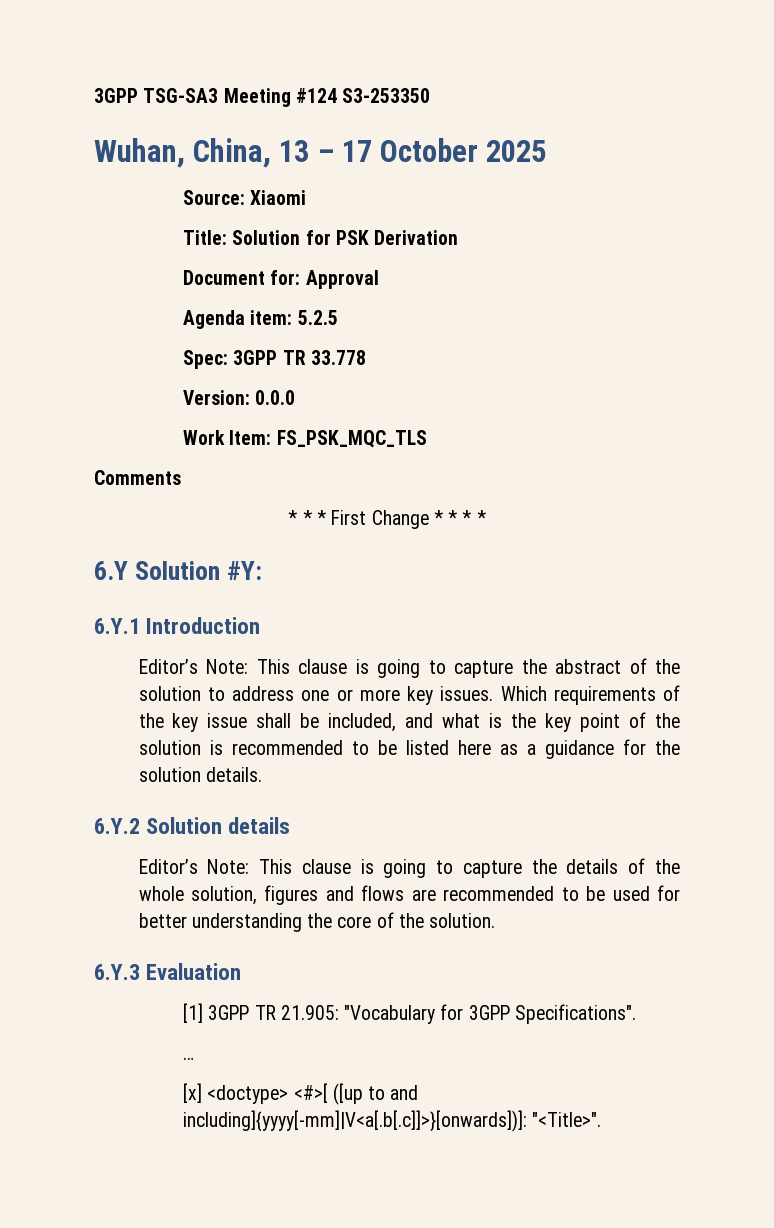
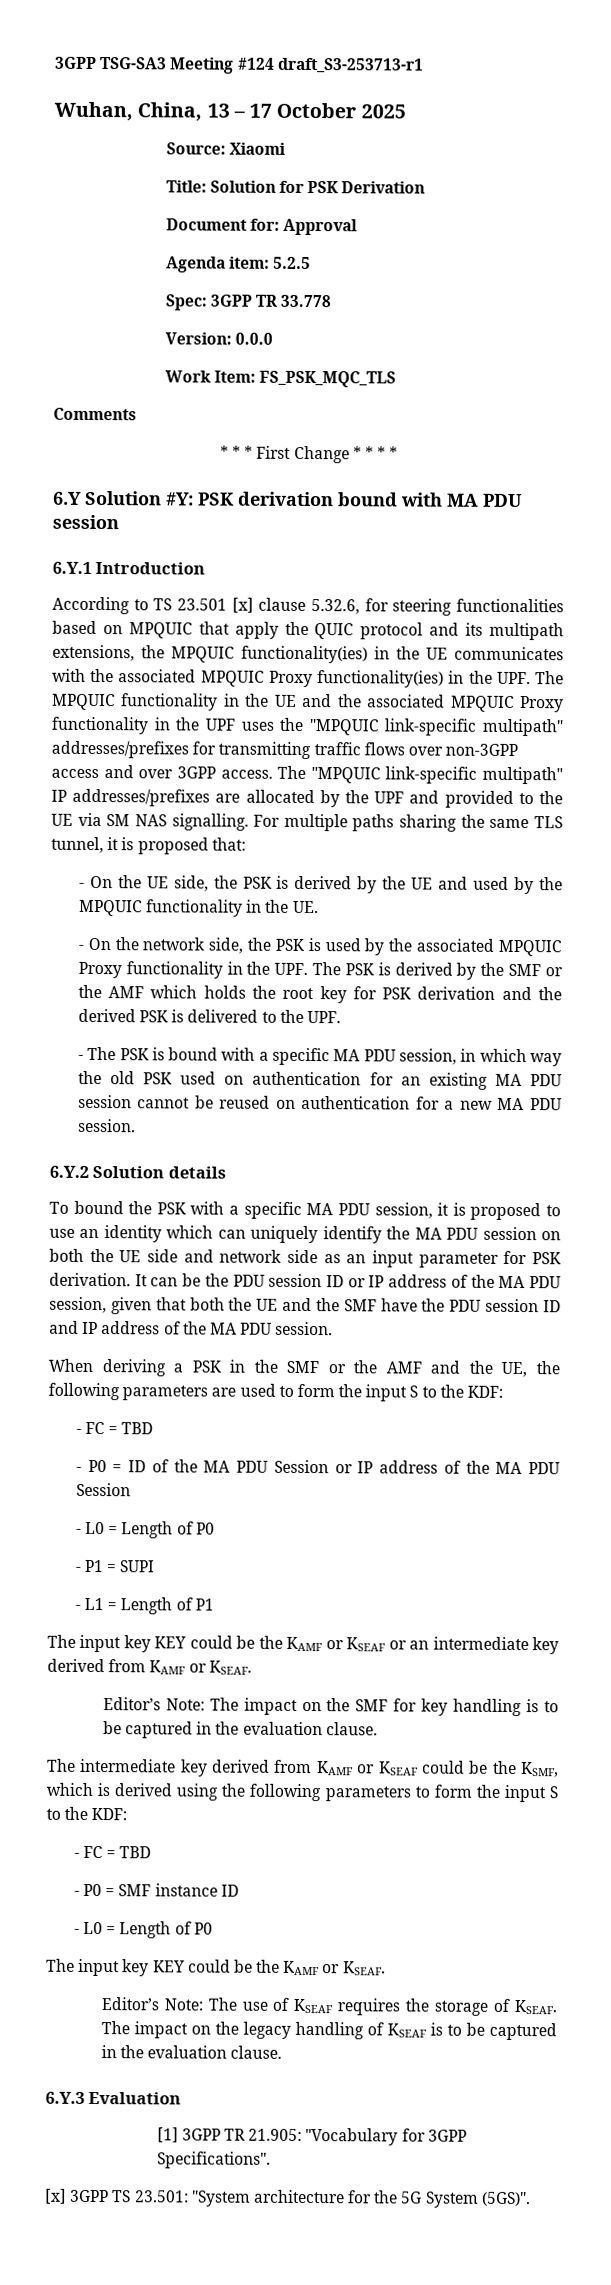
[342,88,431,103] S3-253350 -> [277,57,424,74] draft_S3-253713-r1
[94,617,261,634] [138,658,680,678] [138,685,680,705] [138,712,680,732] [138,739,680,759] [138,767,262,782] [94,817,291,834] [138,858,680,878] [138,885,680,905] [138,912,496,932] // 6.Y.1 Introduction // Editor’s Note: This clause is going to capture the abstract of the solution to address one or more key issues. Which requirements of the key issue shall be included, and what is the key point of the solution is recommended to be listed here as a guidance for the solution details. // 6.Y.2 Solution details // Editor’s Note: This clause is going to capture the details of the whole solution, figures and flows are recommended to be used for better understanding the core of the solution. -> [198,491,523,508] [52,514,119,530] [52,561,206,575] [52,596,564,616] [52,620,564,641] [52,644,564,664] [52,668,564,688] [52,693,565,713] [51,716,563,737] [51,740,519,760] [51,765,563,785] [51,788,563,808] [51,812,563,832] [51,836,246,855] [78,875,563,895] [78,899,319,917] [77,937,563,957] [77,961,564,980] [77,984,562,1004] [77,1008,342,1024] [77,1046,562,1067] [77,1070,562,1090] [77,1094,562,1111] [77,1118,136,1133] [49,1165,226,1179] [49,1200,562,1221] [49,1225,561,1244] [49,1248,563,1268] [49,1272,562,1289] [49,1296,562,1315] [49,1320,334,1336] [48,1358,561,1378] [48,1382,504,1402] [75,1421,154,1435] [75,1459,560,1475] [75,1482,131,1497] [75,1521,215,1539] [74,1559,156,1573] [74,1597,214,1615] [47,1634,559,1655] [47,1658,252,1675] [102,1697,559,1717] [102,1721,378,1739] [47,1758,560,1778] [46,1782,558,1803] [46,1806,128,1821] [73,1845,152,1859] [73,1883,239,1897] [73,1921,213,1939] [46,1958,386,1977] [100,1997,557,2016] [100,2021,558,2041] [100,2045,283,2059] PSK derivation bound with MA PDU session // 6.Y.1 Introduction // According to TS 23.501 [x] clause 5.32.6, for steering functionalities based on MPQUIC that apply the QUIC protocol and its multipath extensions, the MPQUIC functionality(ies) in the UE communicates with the associated MPQUIC Proxy functionality(ies) in the UPF. The MPQUIC functionality in the UE and the associated MPQUIC Proxy functionality in the UPF uses the "MPQUIC link-specific multipath" addresses/prefixes for transmitting traffic flows over non-3GPP access and over 3GPP access. The "MPQUIC link-specific multipath" IP addresses/prefixes are allocated by the UPF and provided to the UE via SM NAS signalling. For multiple paths sharing the same TLS tunnel, it is proposed that: // - On the UE side, the PSK is derived by the UE and used by the MPQUIC functionality in the UE. // - On the network side, the PSK is used by the associated MPQUIC Proxy functionality in the UPF. The PSK is derived by the SMF or the AMF which holds the root key for PSK derivation and the derived PSK is delivered to the UPF. // - The PSK is bound with a specific MA PDU session, in which way the old PSK used on authentication for an existing MA PDU session cannot be reused on authentication for a new MA PDU session. // 6.Y.2 Solution details // To bound the PSK with a specific MA PDU session, it is proposed to use an identity which can uniquely identify the MA PDU session on both the UE side and network side as an input parameter for PSK derivation. It can be the PDU session ID or IP address of the MA PDU session, given that both the UE and the SMF have the PDU session ID and IP address of the MA PDU session. // When deriving a PSK in the SMF or the AMF and the UE, the following parameters are used to form the input S to the KDF: // - FC = TBD // - P0 = ID of the MA PDU Session or IP address of the MA PDU Session // - L0 = Length of P0 // - P1 = SUPI // - L1 = Length of P1 // The input key KEY could be the KAMF or KSEAF or an intermediate key derived from KAMF or KSEAF. // Editor’s Note: The impact on the SMF for key handling is to be captured in the evaluation clause. // The intermediate key derived from KAMF or KSEAF could be the KSMF, which is derived using the following parameters to form the input S to the KDF: // - FC = TBD // - P0 = SMF instance ID // - L0 = Length of P0 // The input key KEY could be the KAMF or KSEAF. // Editor’s Note: The use of KSEAF requires the storage of KSEAF. The impact on the legacy handling of KSEAF is to be captured in the evaluation clause.
[183,1057,195,1060] [183,1083,419,1105] [183,1110,602,1132] // … // [x] <doctype> <#>[ ([up to and including]{yyyy[-mm]|V<a[.b[.c]]>}[onwards])]: "<Title>". -> [44,2188,531,2208] // [x] 3GPP TS 23.501: "System architecture for the 5G System (5GS)".

